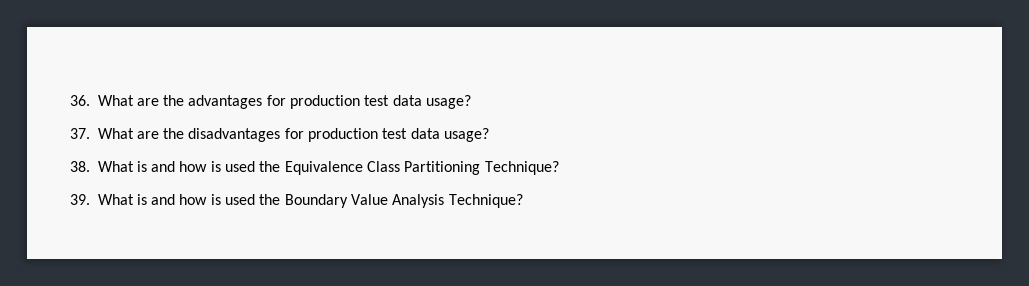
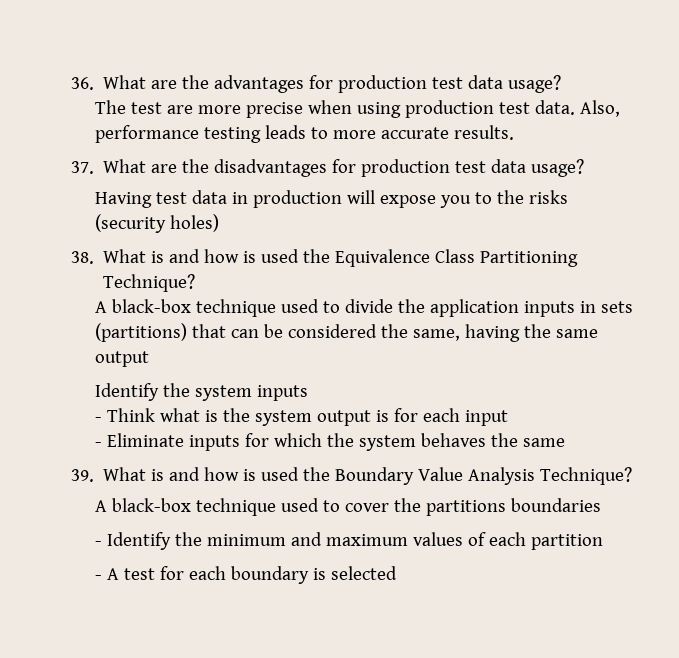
(472, 102) none -> [95,100,620,118] [95,125,515,143] // The test are more precise when using production test data. Also, performance testing leads to more accurate results.
(490, 135) none -> [95,190,568,208] [95,214,220,233] // Having test data in production will expose you to the risks (security holes)
(559, 168) none -> [95,299,633,317] [95,323,598,342] [95,351,150,367] [95,383,309,401] [95,408,508,426] [95,433,565,451] // A black-box technique used to divide the application inputs in sets (partitions) that can be considered the same, having the same output // Identify the system inputs // - Think what is the system output is for each input // - Eliminate inputs for which the system behaves the same
(523, 201) none -> [95,498,601,516] [95,532,603,550] [95,566,398,584] // A black-box technique used to cover the partitions boundaries // - Identify the minimum and maximum values of each partition // - A test for each boundary is selected

